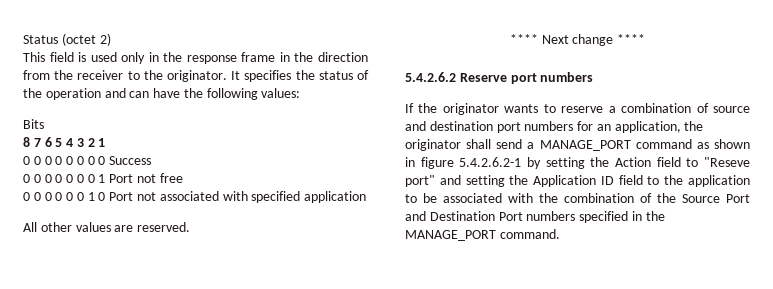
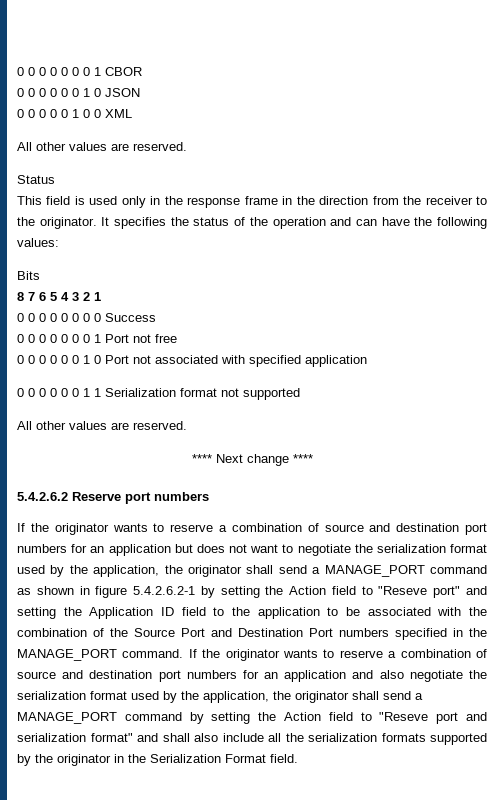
(23, 39) none -> [17,67,142,76] [17,88,140,97] [17,109,132,118] [17,142,187,151] 0 0 0 0 0 0 0 1 CBOR // 0 0 0 0 0 0 1 0 JSON // 0 0 0 0 0 1 0 0 XML // All other values are reserved. //
[61,33,111,46] (octet 2) -> (55, 179) none
(367, 197) none -> [17,388,300,400] // 0 0 0 0 0 0 1 1 Serialization format not supported
(611, 127) none -> [108,544,488,556] [17,565,88,577] application but does not want to negotiate the serialization format used by the
(560, 234) none -> [188,649,487,661] [17,670,488,682] [17,691,423,703] [17,712,488,724] [17,733,487,745] [17,754,298,766] If the originator wants to reserve a combination of source and destination port numbers for an application and also negotiate the serialization format used by the application, the originator shall send a MANAGE_PORT command by setting the Action field to "Reseve port and serialization format" and shall also include all the serialization formats supported by the originator in the Serialization Format field.

